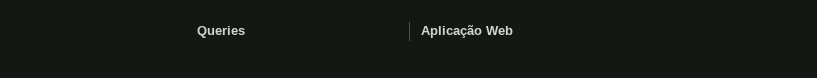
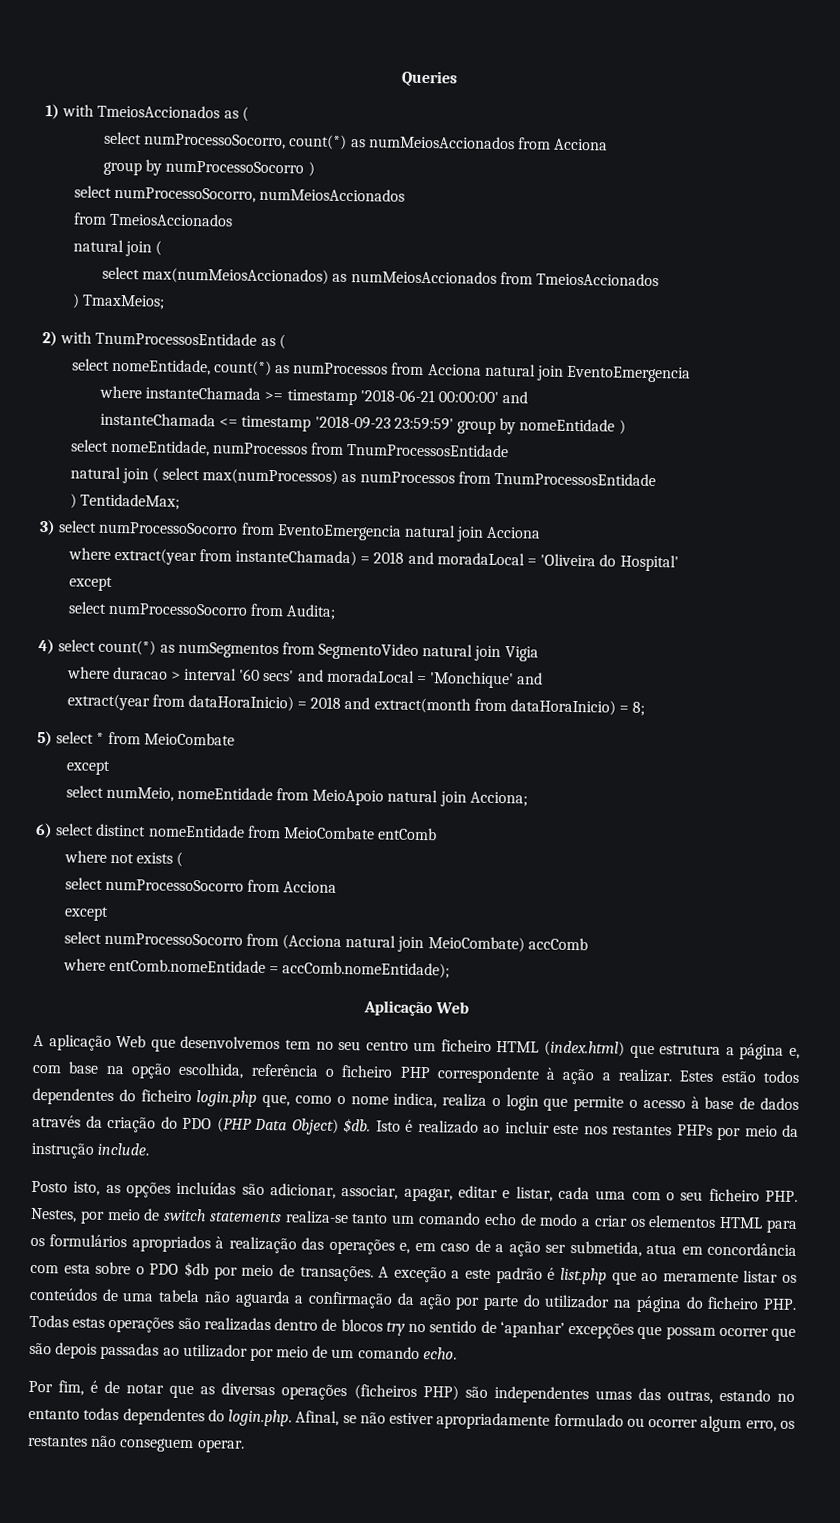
[421,25,513,38] Aplicação Web -> [45,104,249,122] [104,131,609,151] [103,159,315,177] [73,185,405,203] [73,212,233,227] [72,239,162,257] [102,266,660,287] [71,293,165,310] [42,331,286,350] [71,358,692,383] [99,385,529,406] [100,412,626,435] [70,439,510,458] [69,466,657,487] [69,493,180,510] [39,520,542,542] [67,547,679,572] [68,576,113,591] [67,601,337,620] [38,638,539,662] [66,666,544,689] [66,693,646,716] [37,730,235,747] [65,760,110,775] [65,785,528,807] [35,822,438,841] [63,850,184,867] [64,877,338,893] [63,906,109,921] [63,931,588,953] [62,958,451,979] [363,1000,469,1017] [33,1034,801,1060] [32,1061,799,1085] [32,1087,799,1112] [32,1114,799,1141] [31,1142,150,1159] [31,1180,799,1202] [30,1207,799,1233] [30,1234,798,1257] [30,1261,797,1285] [29,1287,796,1313] [29,1314,797,1341] [29,1342,457,1362] [28,1380,795,1404] [28,1407,795,1433] [28,1435,245,1453] 1) with TmeiosAccionados as ( // select numProcessoSocorro, count(*) as numMeiosAccionados from Acciona // group by numProcessoSocorro ) // select numProcessoSocorro, numMeiosAccionados // from TmeiosAccionados // natural join ( // select max(numMeiosAccionados) as numMeiosAccionados from TmeiosAccionados // ) TmaxMeios; // 2) with TnumProcessosEntidade as ( // select nomeEntidade, count(*) as numProcessos from Acciona natural join EventoEmergencia // where instanteChamada >= timestamp '2018-06-21 00:00:00' and // instanteChamada <= timestamp '2018-09-23 23:59:59' group by nomeEntidade ) // select nomeEntidade, numProcessos from TnumProcessosEntidade // natural join ( select max(numProcessos) as numProcessos from TnumProcessosEntidade // ) TentidadeMax; // 3) select numProcessoSocorro from EventoEmergencia natural join Acciona // where extract(year from instanteChamada) = 2018 and moradaLocal = 'Oliveira do Hospital' // except // select numProcessoSocorro from Audita; // 4) select count(*) as numSegmentos from SegmentoVideo natural join Vigia // where duracao > interval '60 secs' and moradaLocal = 'Monchique' and // extract(year from dataHoraInicio) = 2018 and extract(month from dataHoraInicio) = 8; // 5) select * from MeioCombate // except // select numMeio, nomeEntidade from MeioApoio natural join Acciona; // 6) select distinct nomeEntidade from MeioCombate entComb // where not exists ( // select numProcessoSocorro from Acciona // except // select numProcessoSocorro from (Acciona natural join MeioCombate) accComb // where entComb.nomeEntidade = accComb.nomeEntidade); // Aplicação Web // A aplicação Web que desenvolvemos tem no seu centro um ficheiro HTML (index.html) que estrutura a página e, com base na opção escolhida, referência o ficheiro PHP correspondente à ação a realizar. Estes estão todos dependentes do ficheiro login.php que, como o nome indica, realiza o login que permite o acesso à base de dados através da criação do PDO (PHP Data Object) $db. Isto é realizado ao incluir este nos restantes PHPs por meio da instrução include. // Posto isto, as opções incluídas são adicionar, associar, apagar, editar e listar, cada uma com o seu ficheiro PHP. Nestes, por meio de switch statements realiza-se tanto um comando echo de modo a criar os elementos HTML para os formulários apropriados à realização das operações e, em caso de a ação ser submetida, atua em concordância com esta sobre o PDO $db por meio de transações. A exceção a este padrão é list.php que ao meramente listar os conteúdos de uma tabela não aguarda a confirmação da ação por parte do utilizador na página do ficheiro PHP. Todas estas operações são realizadas dentro de blocos try no sentido de ‘apanhar’ excepções que possam ocorrer que são depois passadas ao utilizador por meio de um comando echo. // Por fim, é de notar que as diversas operações (ficheiros PHP) são independentes umas das outras, estando no entanto todas dependentes do login.php. Afinal, se não estiver apropriadamente formulado ou ocorrer algum erro, os restantes não conseguem operar.

